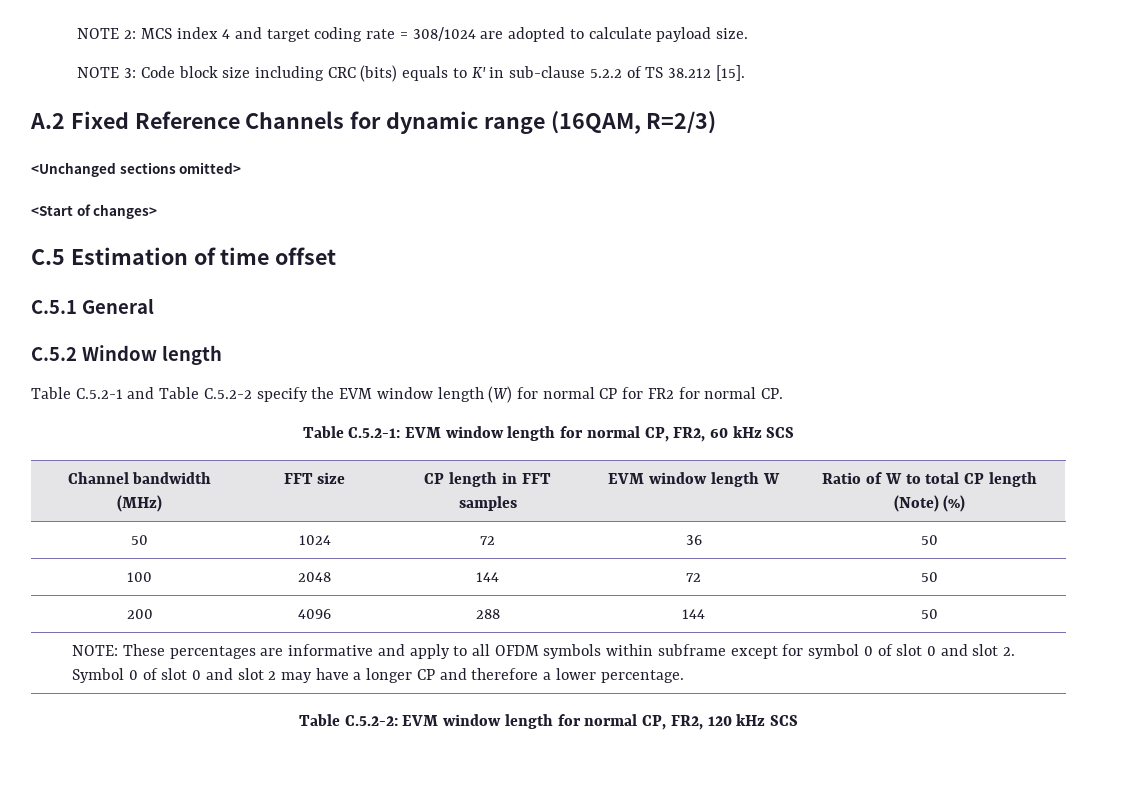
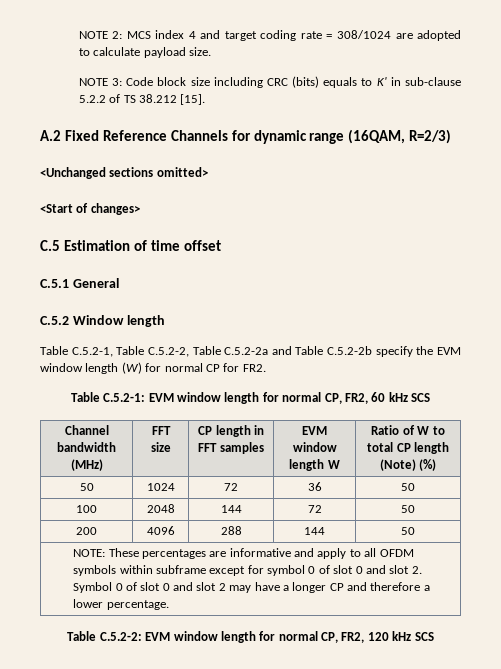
[75,388,123,399] C.5.2-1 -> [71,346,269,357] C.5.2-1, Table C.5.2-2, Table C.5.2-2a
[203,388,252,399] C.5.2-2 -> [327,346,373,355] C.5.2-2b
[647,387,784,399] FR2 for normal CP. -> [242,364,266,372] FR2.

